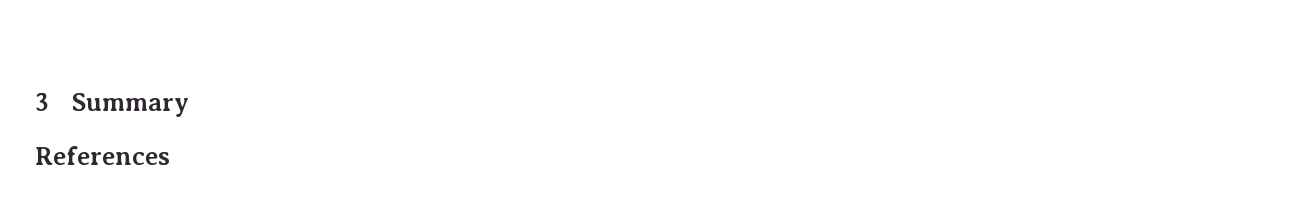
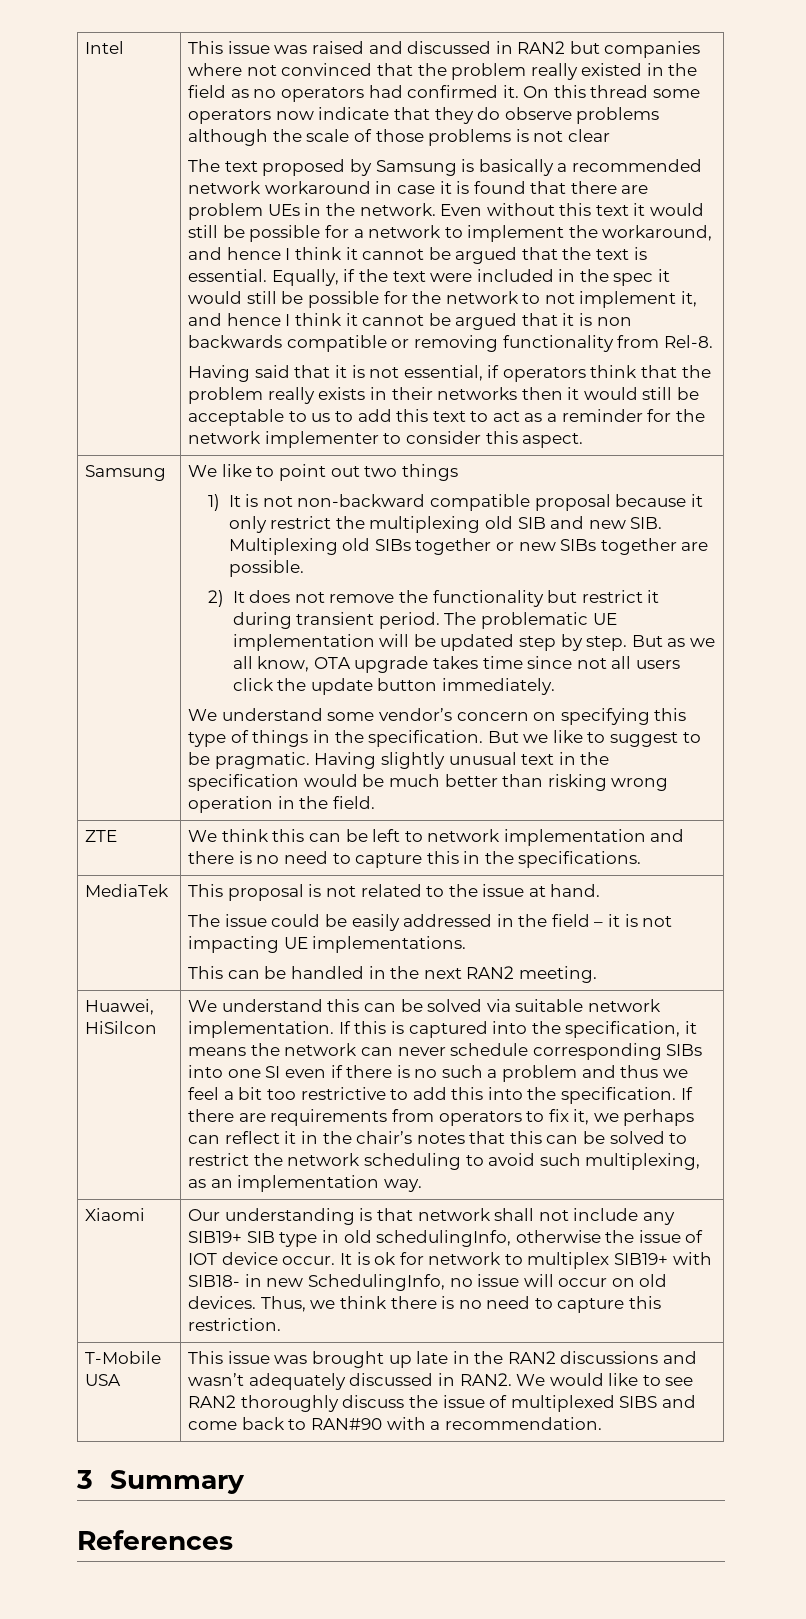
(35, 101) none -> [85,41,125,54] [188,41,701,58] [188,63,698,80] [188,85,701,102] [188,107,660,124] [188,129,610,146] [188,159,702,176] [188,181,649,194] [188,203,705,220] [188,225,713,242] [188,247,647,264] [188,269,671,286] [188,291,698,308] [188,313,632,330] [188,335,713,352] [188,365,711,382] [188,387,700,404] [188,409,705,426] [188,431,584,448] [85,465,167,481] [188,464,458,481] [208,494,703,511] [228,516,663,533] [228,538,709,555] [228,560,304,577] [208,590,660,607] [232,612,617,629] [232,634,715,651] [232,656,680,673] [232,678,555,695] [188,708,687,725] [188,730,701,747] [188,752,610,769] [188,774,669,791] [188,796,375,813] [85,830,118,842] [188,829,685,846] [188,851,642,868] [85,884,170,897] [188,884,601,901] [188,914,673,931] [188,936,467,953] [188,966,597,983] [85,999,155,1015] [85,1021,158,1034] [188,999,661,1012] [188,1021,697,1038] [188,1043,703,1060] [188,1065,688,1082] [188,1087,693,1104] [188,1109,695,1126] [188,1131,688,1144] [188,1153,701,1170] [188,1175,422,1192] [85,1208,146,1221] [188,1208,675,1225] [188,1230,704,1247] [188,1252,712,1269] [188,1274,668,1291] [188,1296,662,1313] [188,1318,282,1331] [85,1351,162,1364] [85,1374,122,1386] [188,1351,698,1368] [188,1373,694,1390] [188,1395,696,1412] [188,1417,602,1430] Intel | This issue was raised and discussed in RAN2 but companies where not convinced that the problem really existed in the field as no operators had confirmed it. On this thread some operators now indicate that they do observe problems although the scale of those problems is not clear // The text proposed by Samsung is basically a recommended network workaround in case it is found that there are problem UEs in the network. Even without this text it would still be possible for a network to implement the workaround, and hence I think it cannot be argued that the text is essential. Equally, if the text were included in the spec it would still be possible for the network to not implement it, and hence I think it cannot be argued that it is non backwards compatible or removing functionality from Rel-8. // Having said that it is not essential, if operators think that the problem really exists in their networks then it would still be acceptable to us to add this text to act as a reminder for the network implementer to consider this aspect. // Samsung | We like to point out two things // 1) It is not non-backward compatible proposal because it only restrict the multiplexing old SIB and new SIB. Multiplexing old SIBs together or new SIBs together are possible. // 2) It does not remove the functionality but restrict it during transient period. The problematic UE implementation will be updated step by step. But as we all know, OTA upgrade takes time since not all users click the update button immediately. // We understand some vendor’s concern on specifying this type of things in the specification. But we like to suggest to be pragmatic. Having slightly unusual text in the specification would be much better than risking wrong operation in the field. // ZTE | We think this can be left to network implementation and there is no need to capture this in the specifications. // MediaTek | This proposal is not related to the issue at hand. // The issue could be easily addressed in the field – it is not impacting UE implementations. // This can be handled in the next RAN2 meeting. // Huawei, HiSilcon | We understand this can be solved via suitable network implementation. If this is captured into the specification, it means the network can never schedule corresponding SIBs into one SI even if there is no such a problem and thus we feel a bit too restrictive to add this into the specification. If there are requirements from operators to fix it, we perhaps can reflect it in the chair’s notes that this can be solved to restrict the network scheduling to avoid such multiplexing, as an implementation way. // Xiaomi | Our understanding is that network shall not include any SIB19+ SIB type in old schedulingInfo, otherwise the issue of IOT device occur. It is ok for network to multiplex SIB19+ with SIB18- in new SchedulingInfo, no issue will occur on old devices. Thus, we think there is no need to capture this restriction. // T-Mobile USA | This issue was brought up late in the RAN2 discussions and wasn’t adequately discussed in RAN2. We would like to see RAN2 thoroughly discuss the issue of multiplexed SIBS and come back to RAN#90 with a recommendation. //

